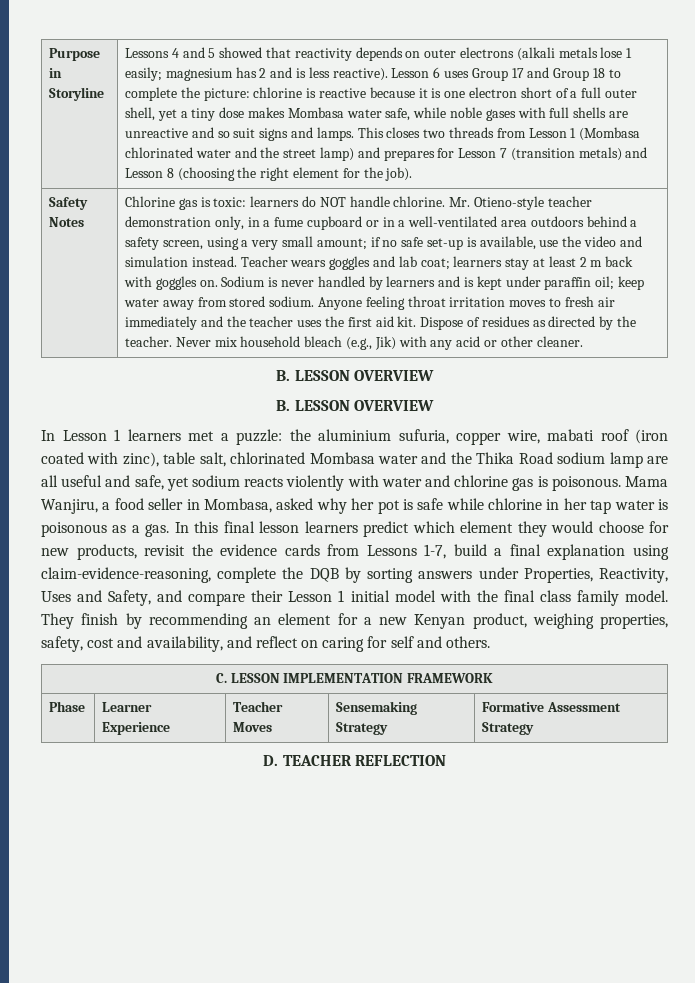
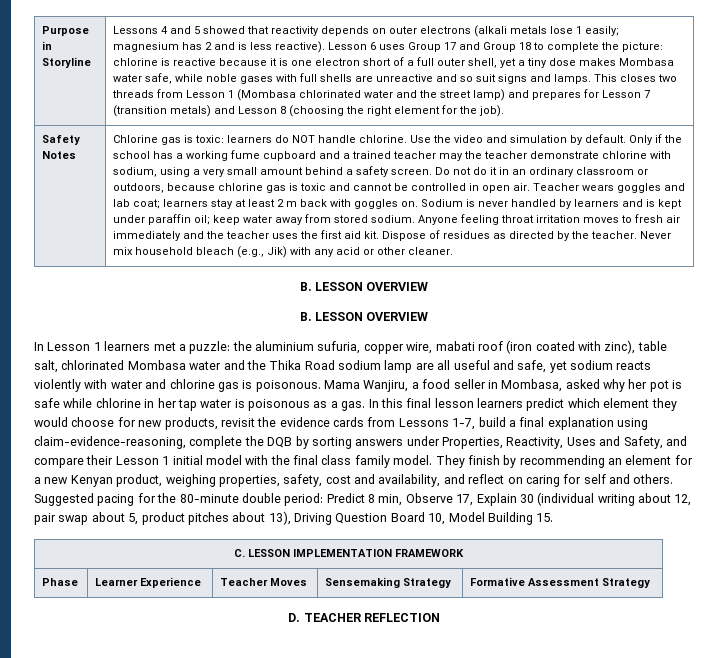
[449,196,592,210] [125,216,638,230] [125,236,642,250] [125,256,237,267] Mr. Otieno-style teacher demonstration only, in a fume cupboard or in a well-ventilated area outdoors behind a safety screen, using a very small amount; if no safe set-up is available, use the video and simulation instead. -> [410,134,683,145] [113,150,672,161] [113,166,649,177] [113,183,531,193] Use the video and simulation by default. Only if the school has a working fume cupboard and a trained teacher may the teacher demonstrate chlorine with sodium, using a very small amount behind a safety screen. Do not do it in an ordinary classroom or outdoors, because chlorine gas is toxic and cannot be controlled in open air.
(491, 642) none -> [34,492,692,506] [34,511,554,525] Suggested pacing for the 80-minute double period: Predict 8 min, Observe 17, Explain 30 (individual writing about 12, pair swap about 5, product pitches about 13), Driving Question Board 10, Model Building 15.

